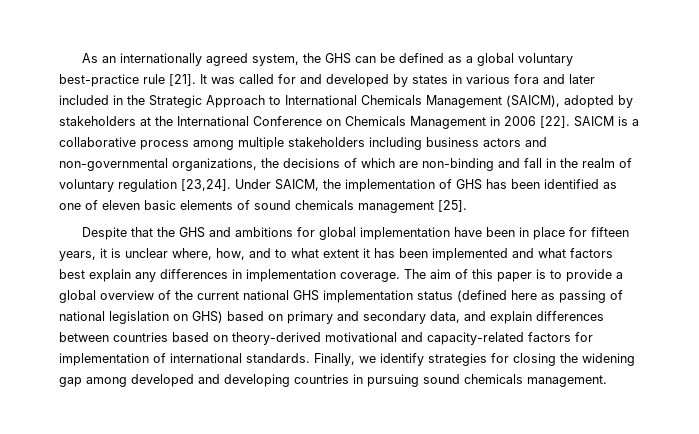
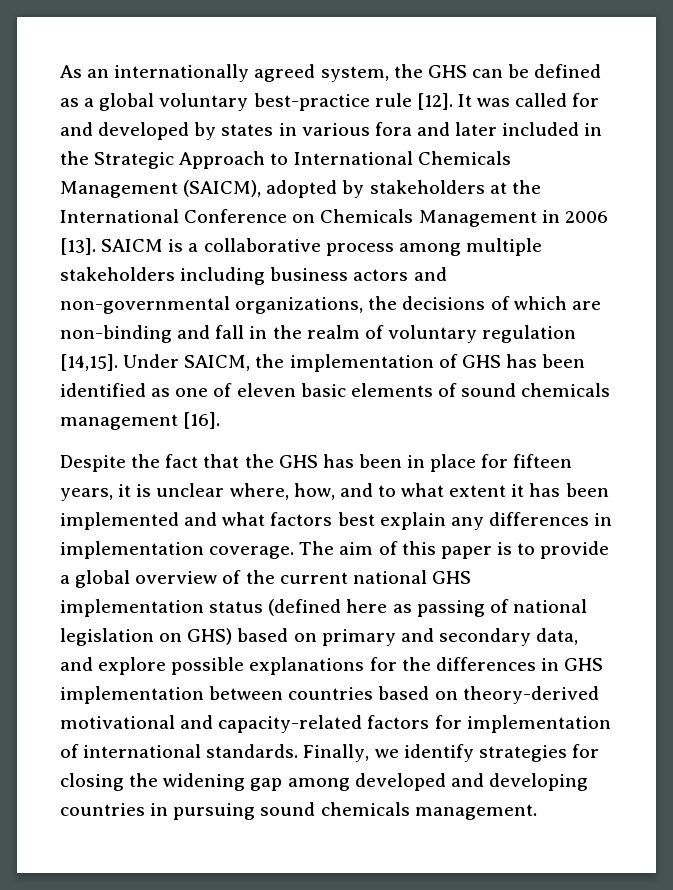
[169,74,196,86] [21]. -> [416,93,453,110] [12].
[540,116,570,128] [22]. -> [60,238,96,255] [13].
[181,179,231,191] [23,24]. -> [60,354,118,371] [14,15].
[438,200,467,212] [25]. -> [183,412,221,429] [16].
(128, 233) none -> [131,454,199,468] the fact
[209,227,483,240] and ambitions for global implementation have -> [322,454,354,468] has
[490,311,604,324] explain differences -> [98,657,604,675] [60,686,204,704] explore possible explanations for the differences in GHS implementation

